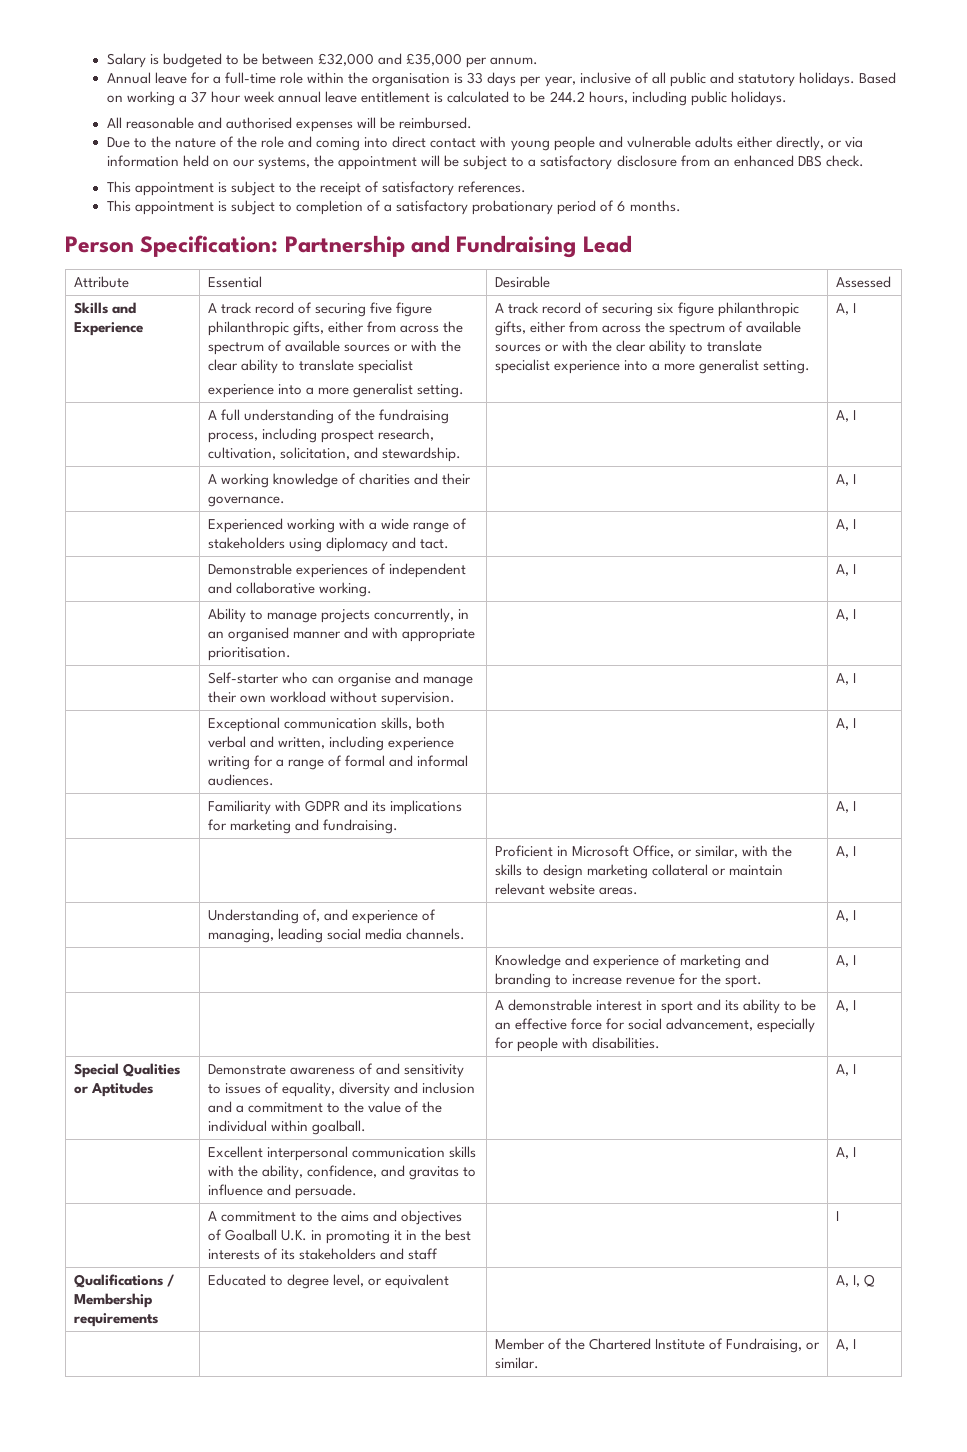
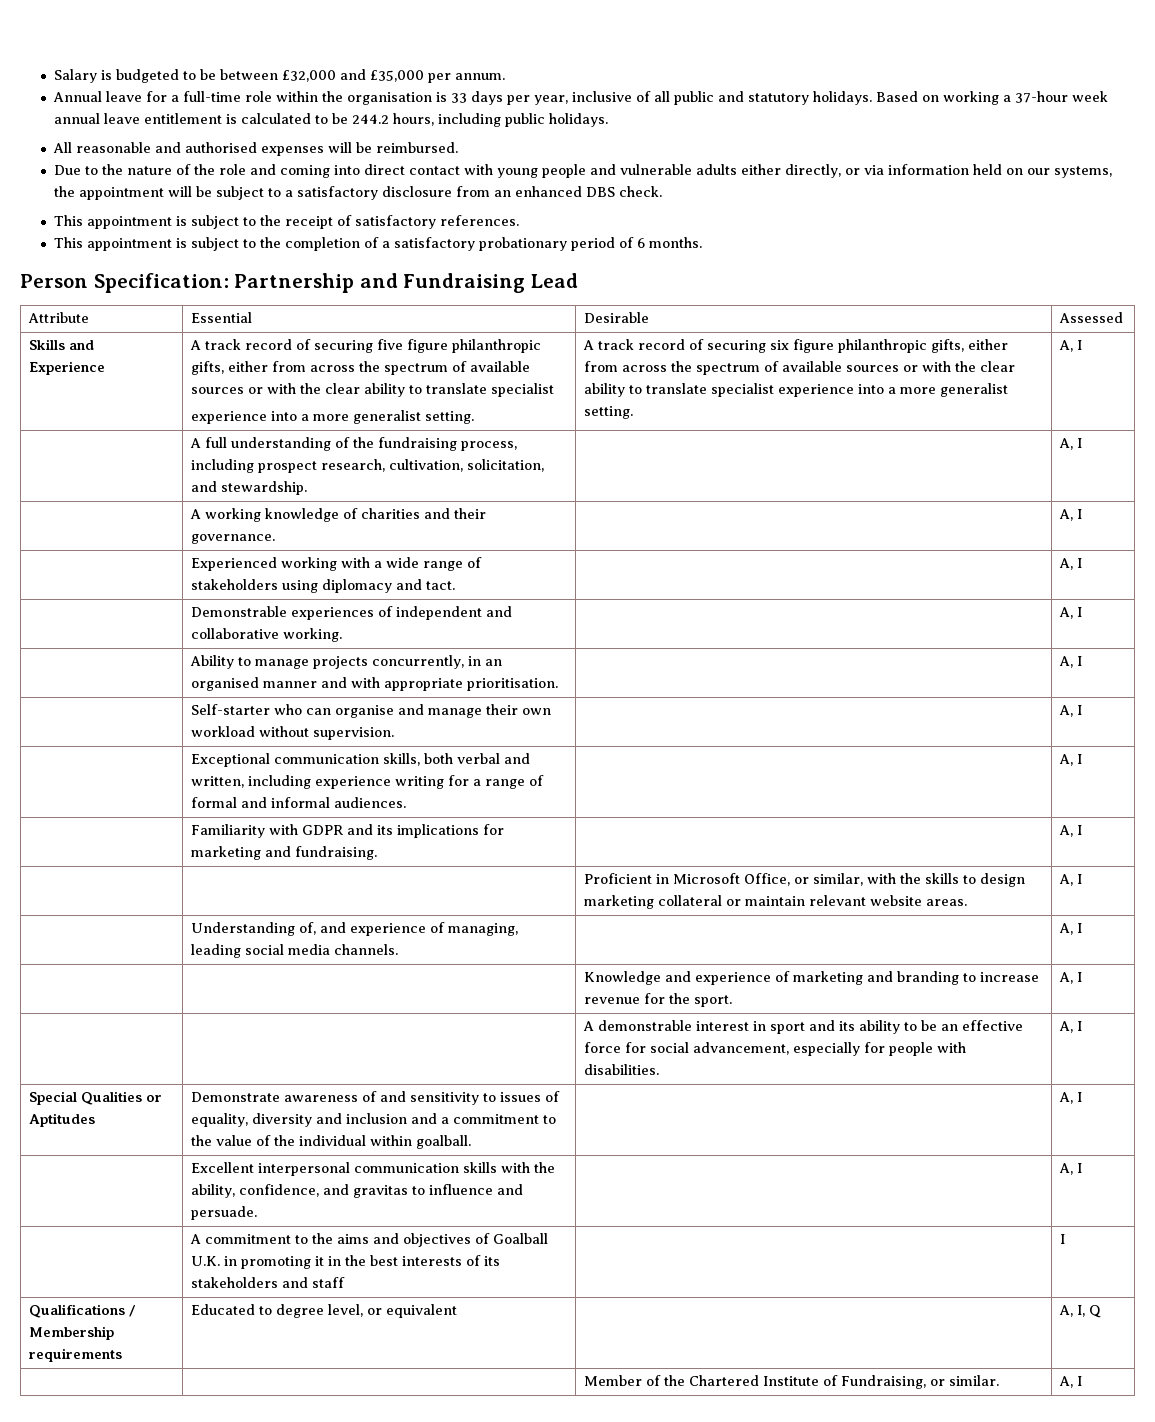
[191,91,242,103] 37 hour -> [1014,91,1068,103] 37-hour
(293, 207) none -> [259,237,281,248] the

